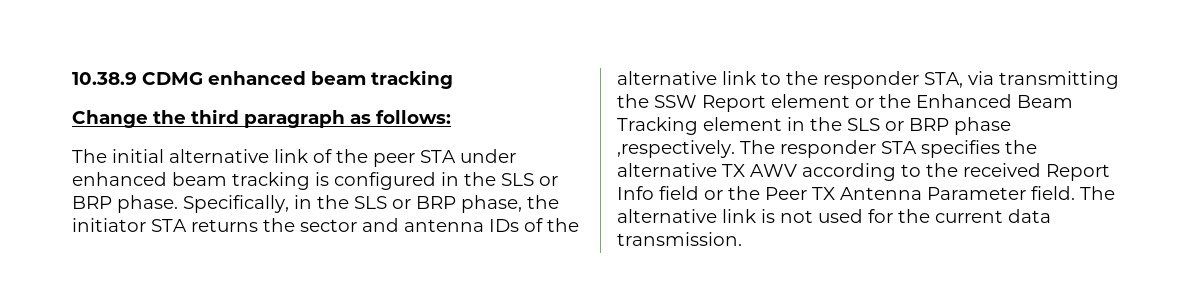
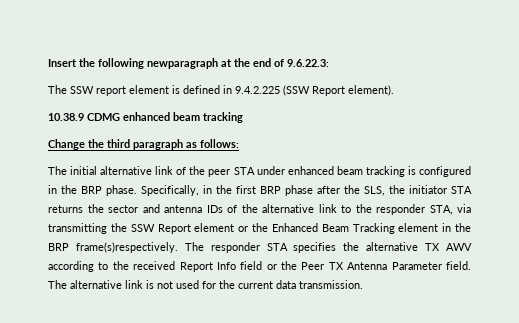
(72, 78) none -> [48,58,329,69] [48,85,394,96] Insert the following newparagraph at the end of 9.6.22.3: // The SSW report element is defined in 9.4.2.225 (SSW Report element). //
[501,173,558,186] SLS or -> (77, 189) none
[354,195,522,213] SLS or BRP phase, -> [236,185,385,196] first BRP phase after the SLS,
[847,117,1011,135] [617,140,735,158] SLS or BRP phase ,respectively. -> [48,242,178,253] BRP frame(s)respectively.

